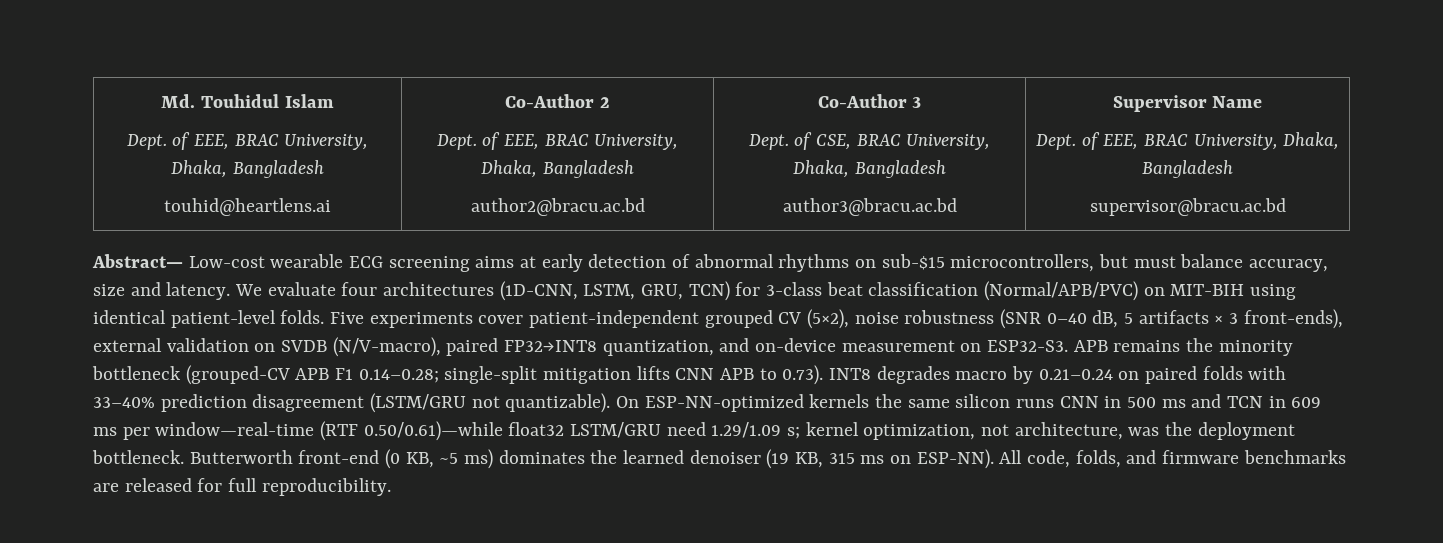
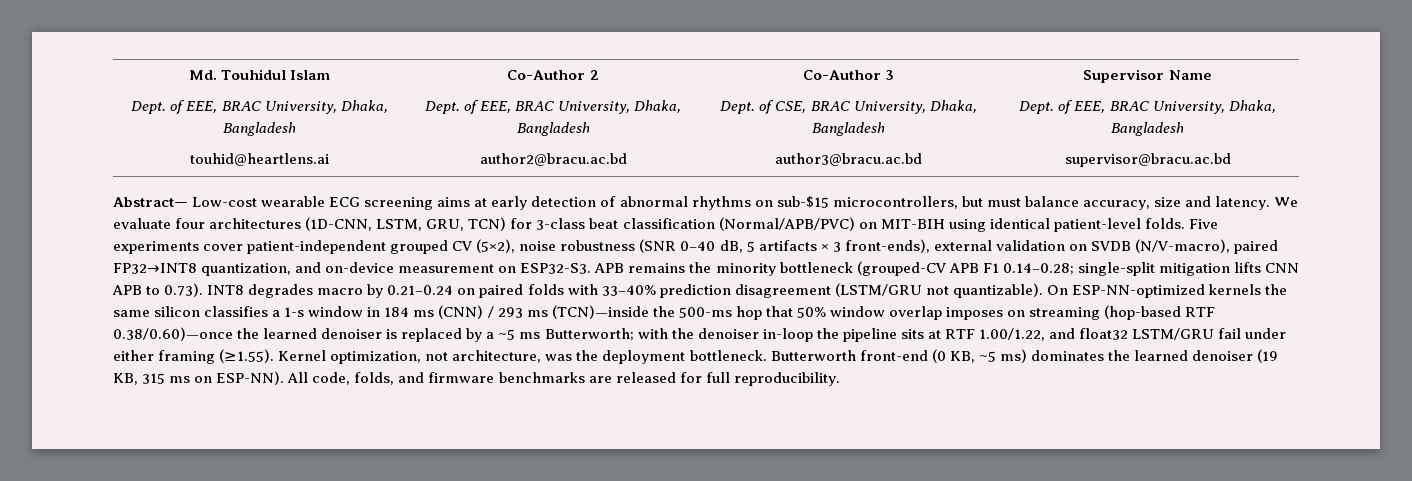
[1016,394,1322,408] [93,421,859,441] runs CNN in 500 ms and TCN in 609 ms per window—real-time (RTF 0.50/0.61)—while float32 LSTM/GRU need 1.29/1.09 s; kernel -> [204,305,1216,320] [113,327,1287,342] [113,349,327,364] classifies a 1-s window in 184 ms (CNN) / 293 ms (TCN)—inside the 500-ms hop that 50% window overlap imposes on streaming (hop-based RTF 0.38/0.60)—once the learned denoiser is replaced by a ~5 ms Butterworth; with the denoiser in-loop the pipeline sits at RTF 1.00/1.22, and float32 LSTM/GRU fail under either framing (≥1.55). Kernel

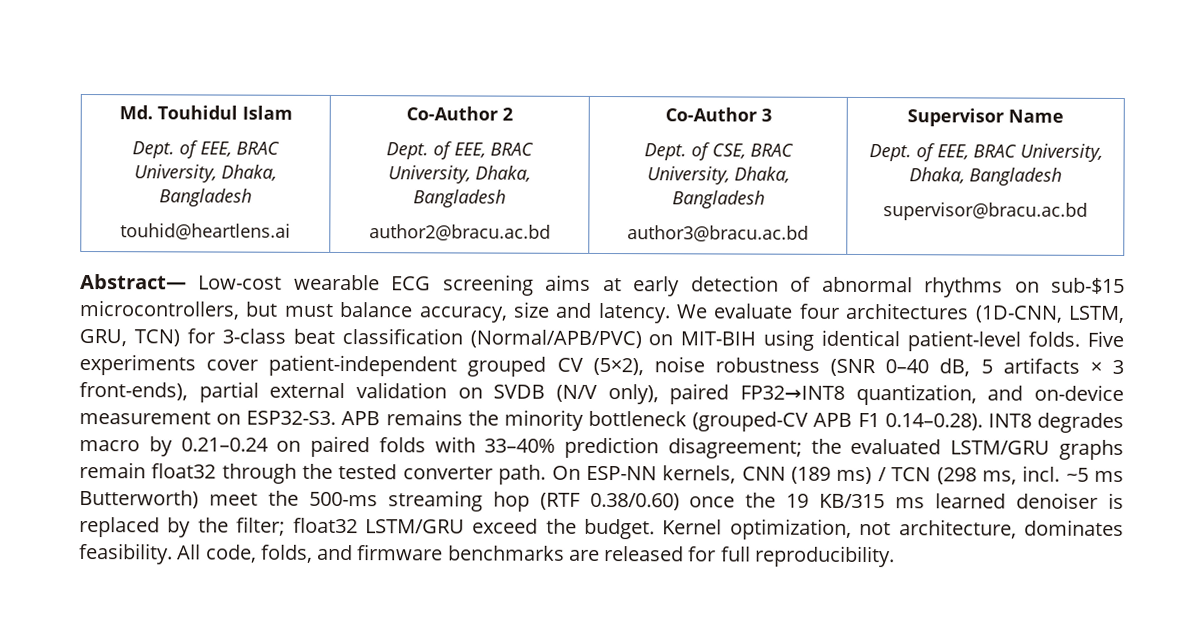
(930, 246) none -> [198,381,259,403] partial
[1134,239,1230,253] (N/V-macro), -> [556,384,659,405] (N/V only),
[1002,262,1299,276] [112,283,204,297] 0.14–0.28; single-split mitigation lifts CNN APB to 0.73). -> [884,413,983,431] 0.14–0.28).
[734,283,1288,298] [113,305,1216,320] [113,327,260,341] disagreement (LSTM/GRU not quantizable). On ESP-NN-optimized kernels the same silicon classifies a 1-s window in 184 ms (CNN) / 293 ms (TCN)—inside the 500-ms hop that 50% window overlap imposes on streaming (hop-based RTF 0.38/0.60)—once the -> [667,437,1124,461] [79,461,1124,485] [79,489,926,512] disagreement; the evaluated LSTM/GRU graphs remain float32 through the tested converter path. On ESP-NN kernels, CNN (189 ms) / TCN (298 ms, incl. ~5 ms Butterworth) meet the 500-ms streaming hop (RTF 0.38/0.60) once the 19 KB/315 ms
[486,328,1287,342] [113,349,1279,364] [113,371,285,385] a ~5 ms Butterworth; with the denoiser in-loop the pipeline sits at RTF 1.00/1.22, and float32 LSTM/GRU fail under either framing (≥1.55). Kernel optimization, not architecture, was the deployment bottleneck. Butterworth front-end (0 KB, ~5 ms) dominates the learned denoiser (19 KB, 315 ms on ESP-NN). -> [197,516,1124,540] [79,542,173,565] the filter; float32 LSTM/GRU exceed the budget. Kernel optimization, not architecture, dominates feasibility.

